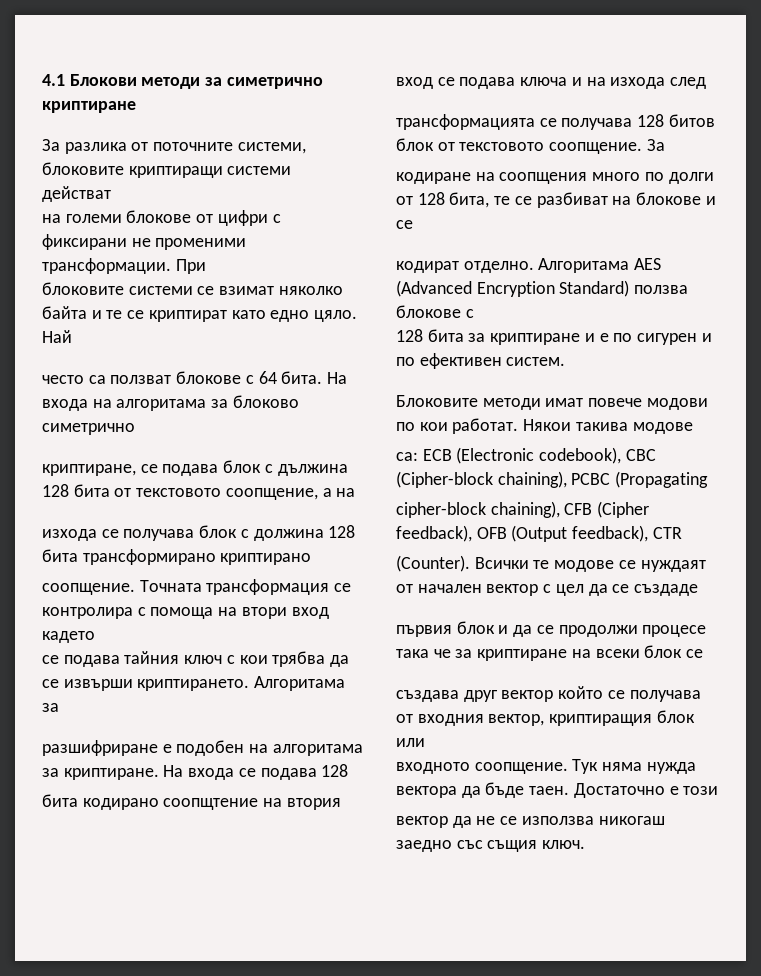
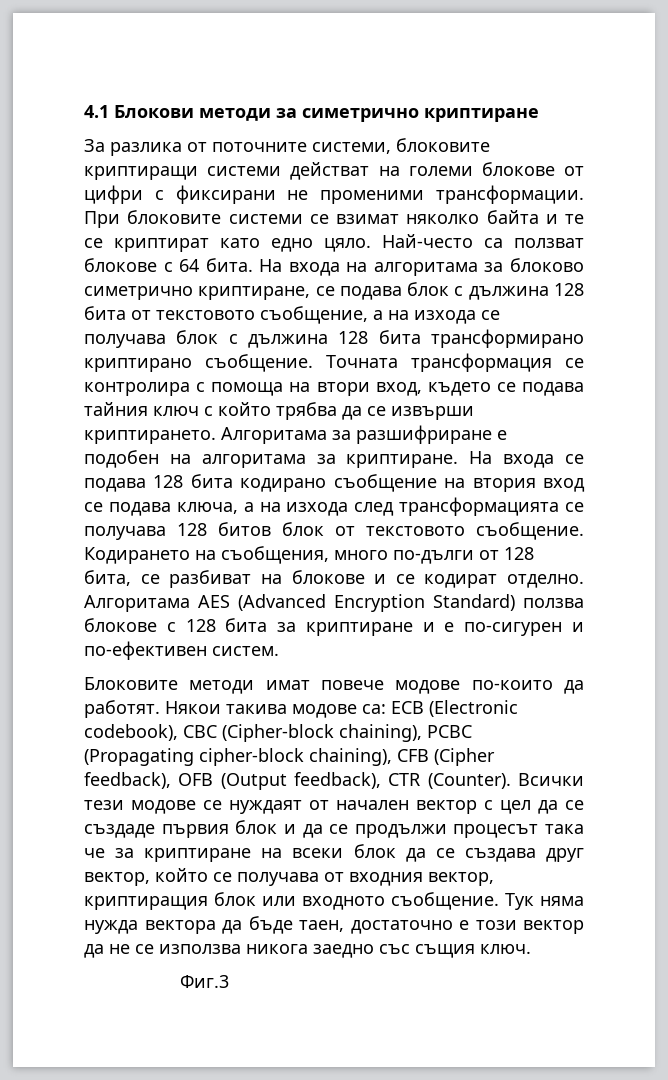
(111, 194) // -> (370, 171) none
(206, 266) // -> (120, 219) none
[42,330,72,343] [42,375,84,384] Най // често -> [382,234,473,248] Най-често
(135, 429) // -> (193, 293) none
[225,488,356,500] соопщение, а на // -> [260,306,409,324] съобщение, а на
[253,529,324,541] должина -> [248,334,328,348] дължина
[42,583,135,595] // соопщение. -> [205,354,313,372] съобщение.
[291,607,329,619] [42,631,95,643] вход кадето // -> [375,382,491,396] вход, където
[239,655,268,664] кои -> [218,402,271,416] който
(59, 707) // -> (351, 435) none
(349, 770) // -> (184, 481) none
[163,798,259,810] соопщтение -> [333,474,437,492] съобщение
[520,77,582,86] ключа и -> [176,502,254,514] ключа, а
(707, 83) // -> (395, 509) none
[549,139,665,154] [396,172,714,184] соопщение. За // кодиране на соопщения много по долги -> [476,522,584,540] [84,546,474,564] съобщение. Кодирането на съобщения, много по-дълги
[494,196,511,205] те -> (131, 578) none
(413, 224) // -> (415, 579) none
(474, 313) // -> (176, 627) none
[613,333,712,345] [396,353,502,369] по сигурен и по ефективен -> [464,622,584,636] [84,641,207,660] по-сигурен и по-ефективен
[646,398,708,410] [396,418,519,434] модови по кои работат. -> [395,680,584,694] [84,700,160,718] модове по-които да работят.
(693, 428) // -> (357, 711) none
(709, 479) // -> (194, 757) none
(682, 533) // -> (421, 779) none
[533,560,550,569] те -> [84,800,124,810] тези
(699, 590) // -> (155, 831) none
[558,625,707,637] продолжи процесе -> [354,824,539,838] продължи процесът
[686,649,704,658] се // -> [405,848,455,862] да се
[501,690,554,702] вектор -> [84,872,150,886] вектор,
[396,762,568,774] // входното соопщение. -> [302,892,499,910] входното съобщение.
[529,783,665,798] таен. Достаточно -> [299,920,453,934] таен, достаточно
(719, 790) // -> (517, 925) none
[598,816,665,825] никогаш -> [246,944,308,954] никога
(586, 844) none -> [180,975,230,988] // Фиг.3

